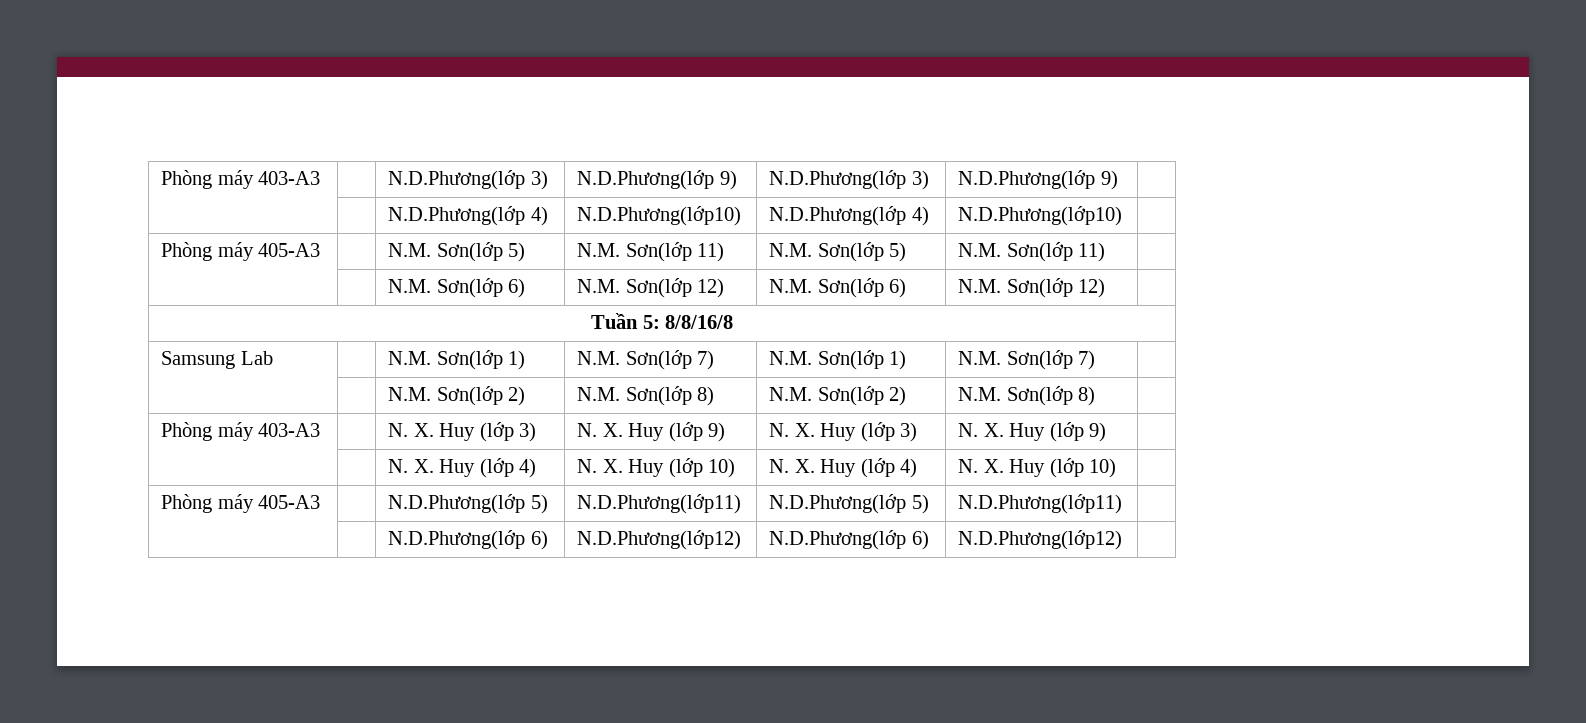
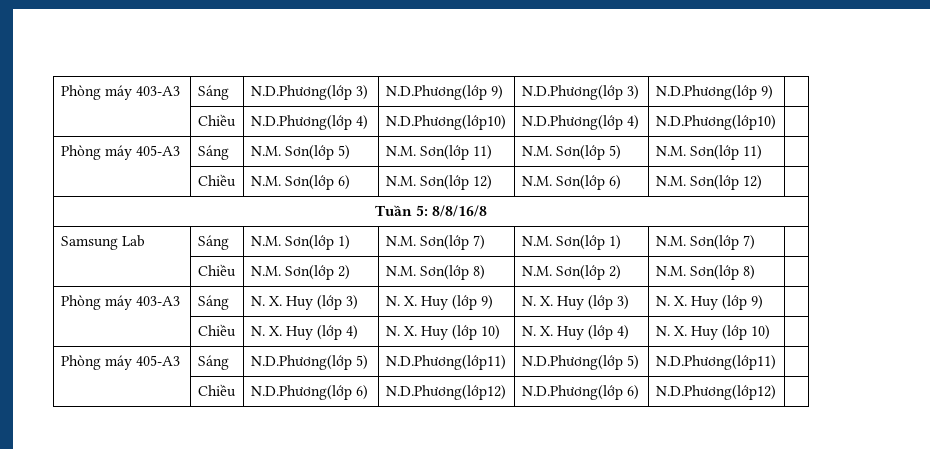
[161,170,321,189] Phòng máy 403-A3 | -> [60,85,180,100] [197,85,229,100] Phòng máy 403-A3 | Sáng
(1118, 180) none -> [197,114,236,127] Chiều
(321, 250) none -> [197,145,229,160] Sáng
(1106, 252) none -> [197,174,236,187] Chiều
(273, 358) none -> [197,235,229,250] Sáng
(1096, 360) none -> [197,264,236,277] Chiều
(321, 430) none -> [197,295,229,310] Sáng
(1107, 432) none -> [197,324,236,337] Chiều
(321, 502) none -> [197,355,229,370] Sáng
(1123, 504) none -> [197,384,236,397] Chiều

